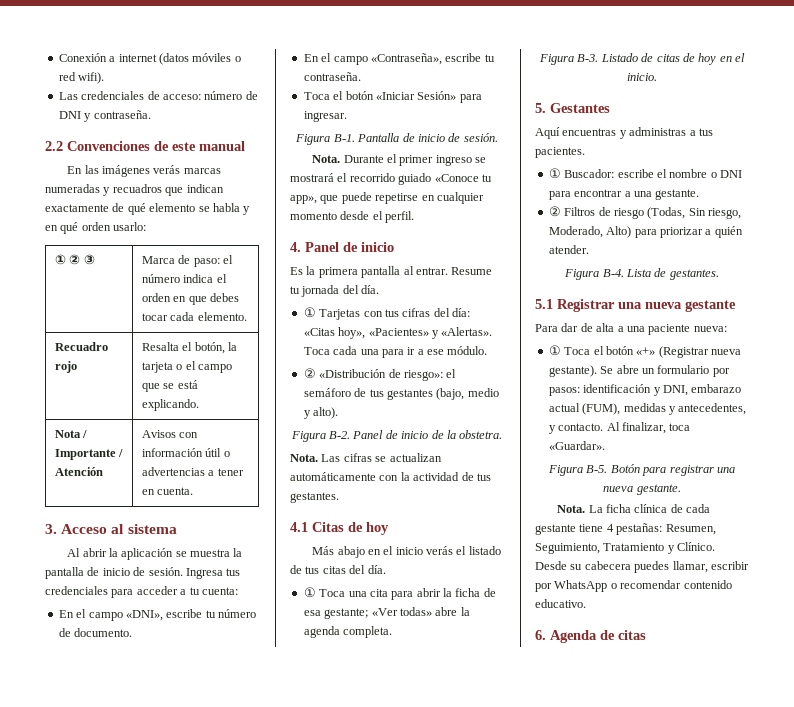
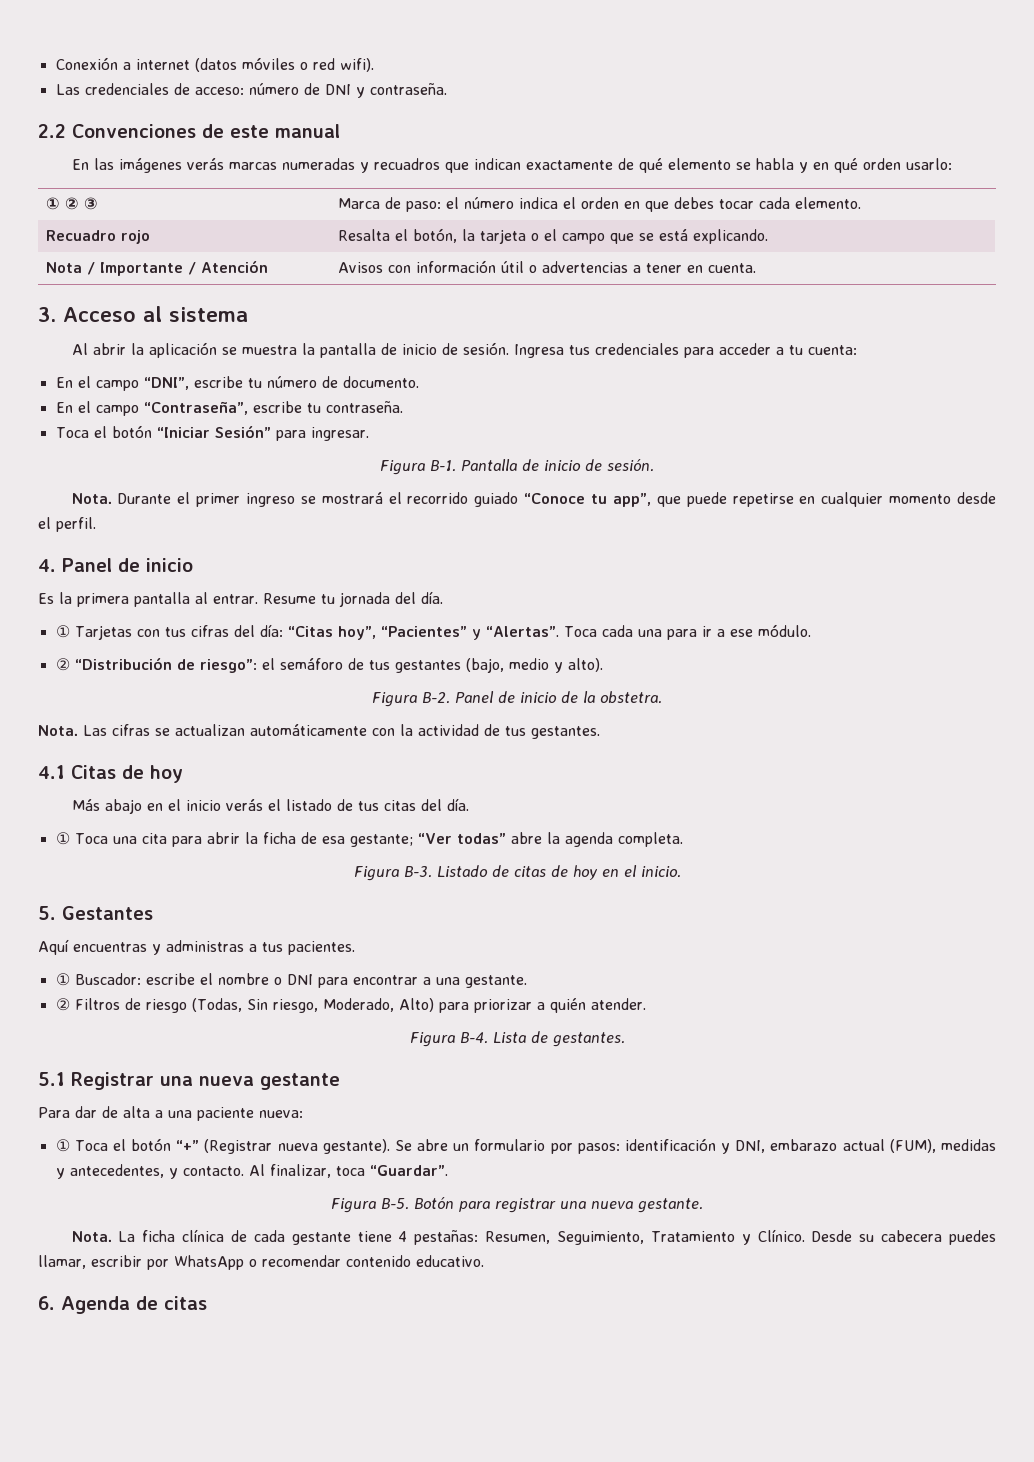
[125,610,163,621] «DNI», -> [143,377,189,390] “DNI”,
[370,53,442,65] «Contraseña», -> [143,401,248,415] “Contraseña”,
[375,91,457,100] «Iniciar Sesión» -> [156,426,271,438] “Iniciar Sesión”
[434,174,492,182] [290,195,317,204] «Conoce tu app», -> [524,493,651,507] “Conoce tu app”,
[303,327,493,339] «Citas hoy», «Pacientes» y «Alertas». -> [287,626,559,640] “Citas hoy”, “Pacientes” y “Alertas”.
[319,369,443,381] «Distribución de riesgo»: -> [74,658,257,673] “Distribución de riesgo”:
[371,607,432,616] «Ver todas» -> [417,833,506,844] “Ver todas”
[636,347,656,355] «+» -> [176,1140,200,1151] “+”
[548,441,605,450] «Guardar». -> [369,1165,448,1176] “Guardar”.

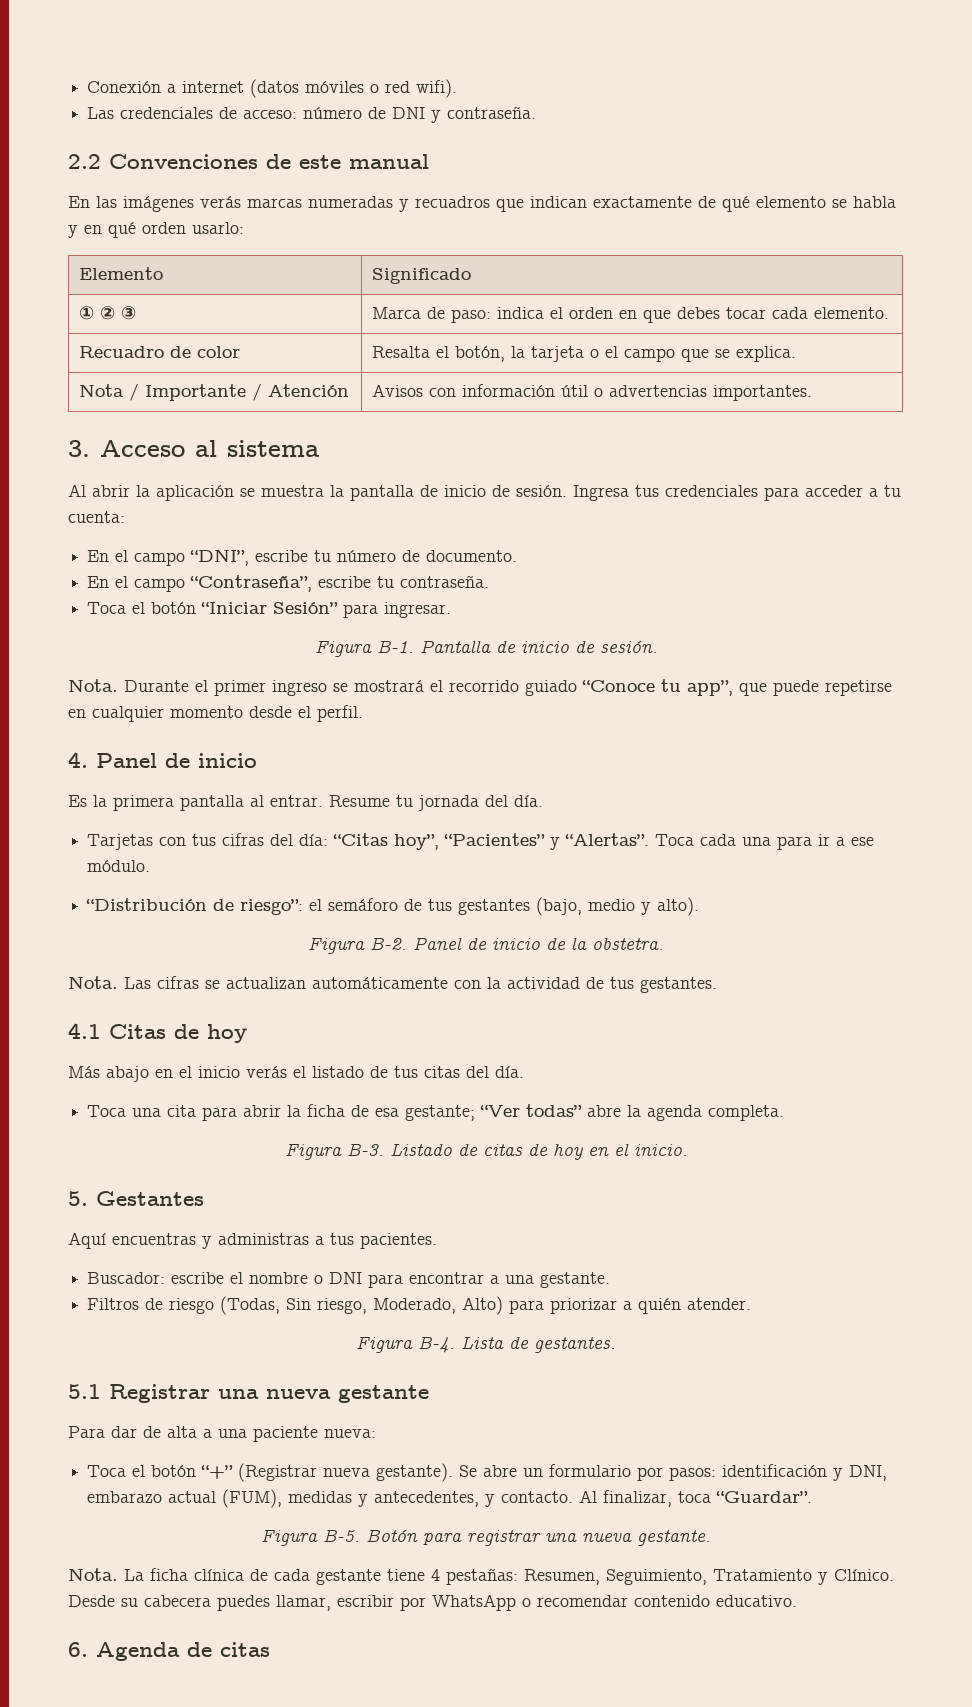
(952, 164) none -> [78,267,163,280] [371,268,471,284] // Elemento | Significado
[445,197,514,209] el número -> (491, 316) none
[120,230,150,244] rojo -> [169,346,240,358] de color
[658,229,768,244] está explicando. -> [735,346,796,362] explica.
[632,263,756,273] a tener en cuenta. -> [712,385,812,401] importantes.
[55,625,70,638] ① -> (543, 801) none
[55,658,70,671] ② -> (151, 866) none
[55,832,70,845] ① -> (524, 1072) none
[55,973,70,986] ① -> (437, 1241) none
[55,998,70,1011] ② -> (611, 1280) none
[55,1139,70,1152] ① -> (376, 1433) none

